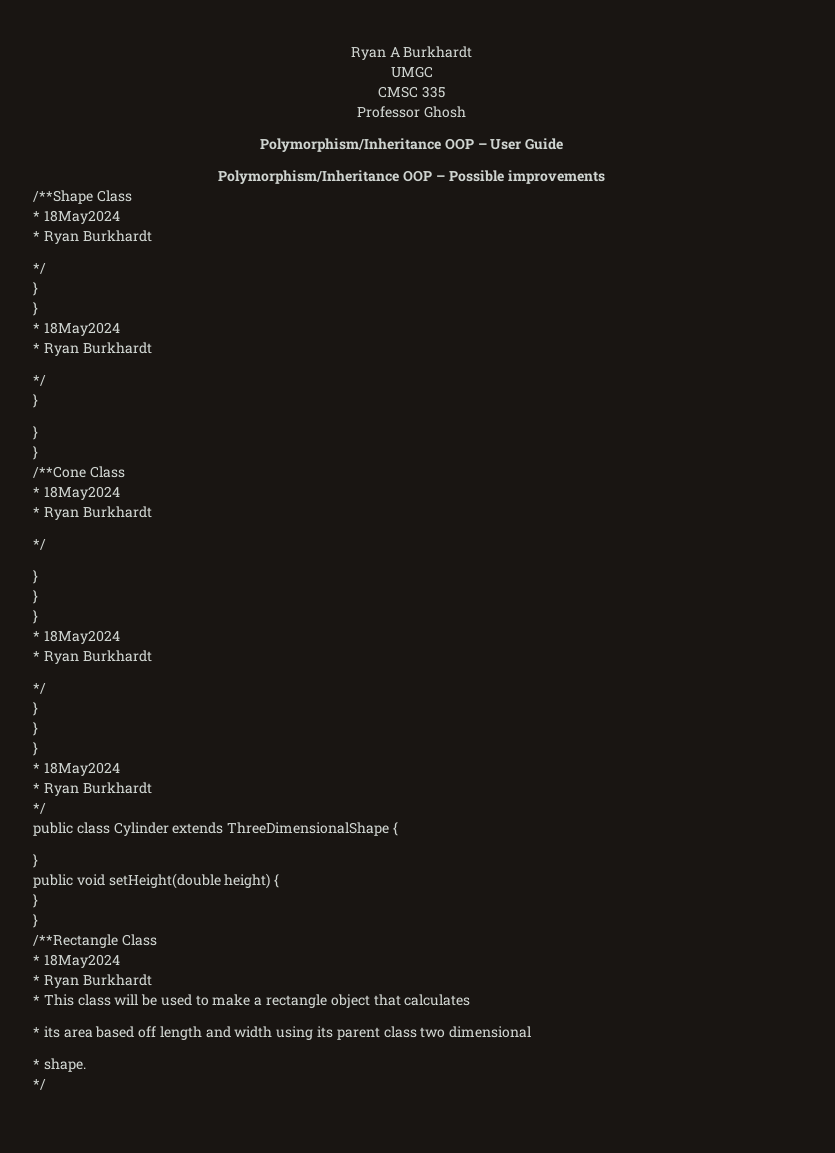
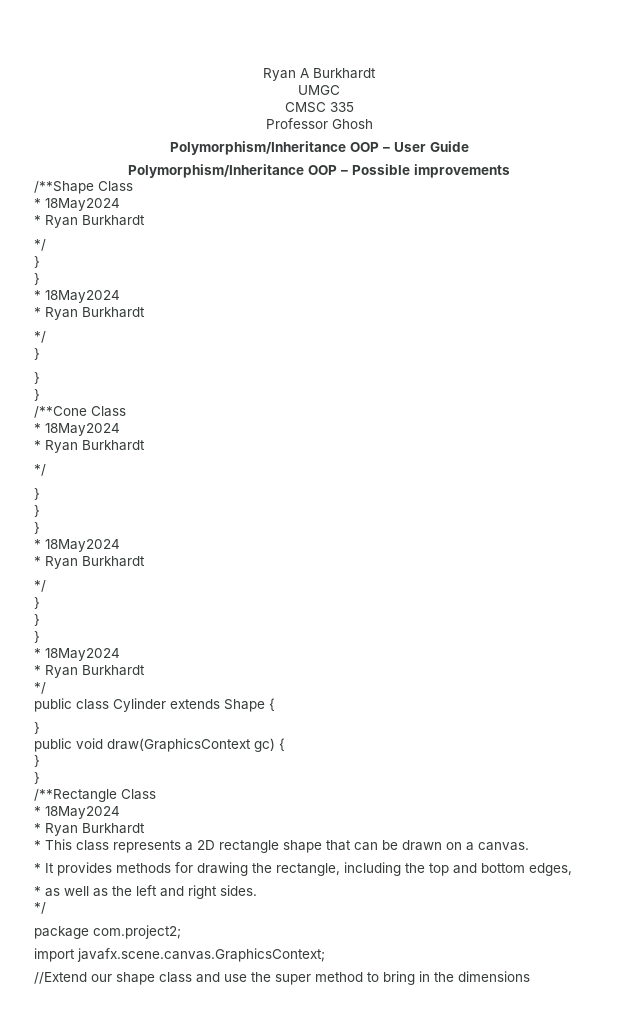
[227,822,390,836] ThreeDimensionalShape -> [224,699,265,712] Shape
[108,873,271,889] setHeight(double height) -> [107,738,275,752] draw(GraphicsContext gc)
[114,994,471,1008] [33,1026,532,1040] [33,1058,86,1072] [33,1079,46,1090] will be used to make a rectangle object that calculates // * its area based off length and width using its parent class two dimensional // * shape. // */ -> [113,840,529,853] [34,862,572,876] [34,885,257,899] [34,902,46,914] [34,925,181,939] [34,948,325,962] [34,971,530,985] represents a 2D rectangle shape that can be drawn on a canvas. // * It provides methods for drawing the rectangle, including the top and bottom edges, // * as well as the left and right sides. // */ // package com.project2; // import javafx.scene.canvas.GraphicsContext; // //Extend our shape class and use the super method to bring in the dimensions

